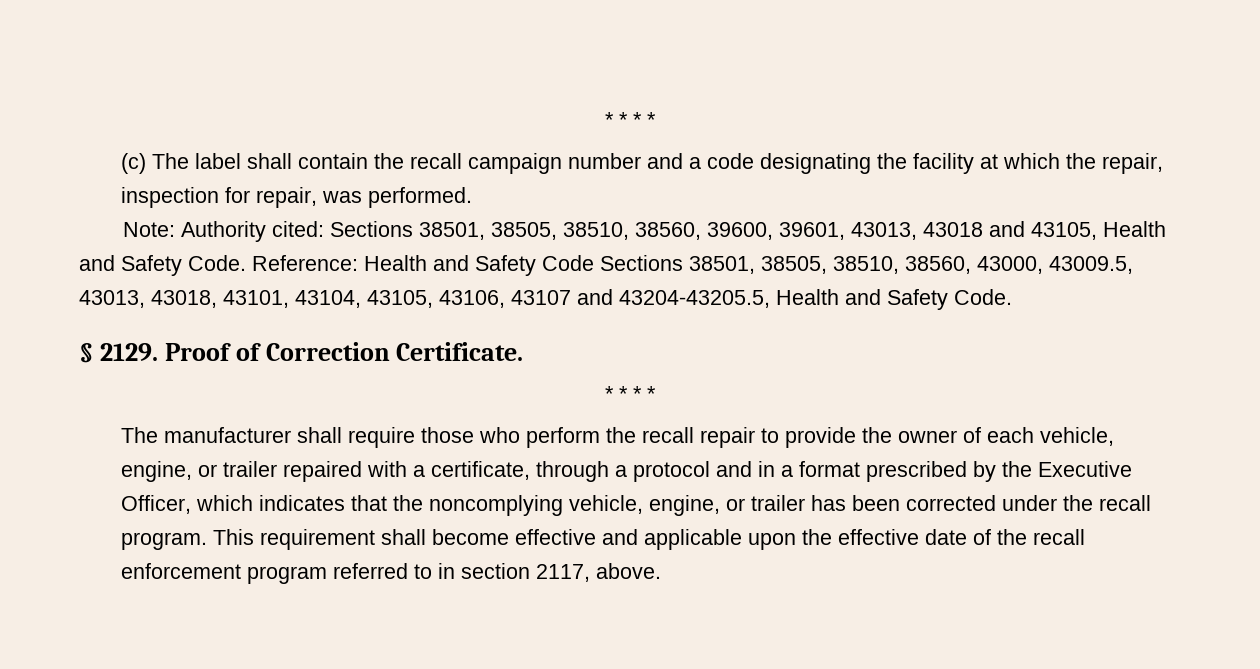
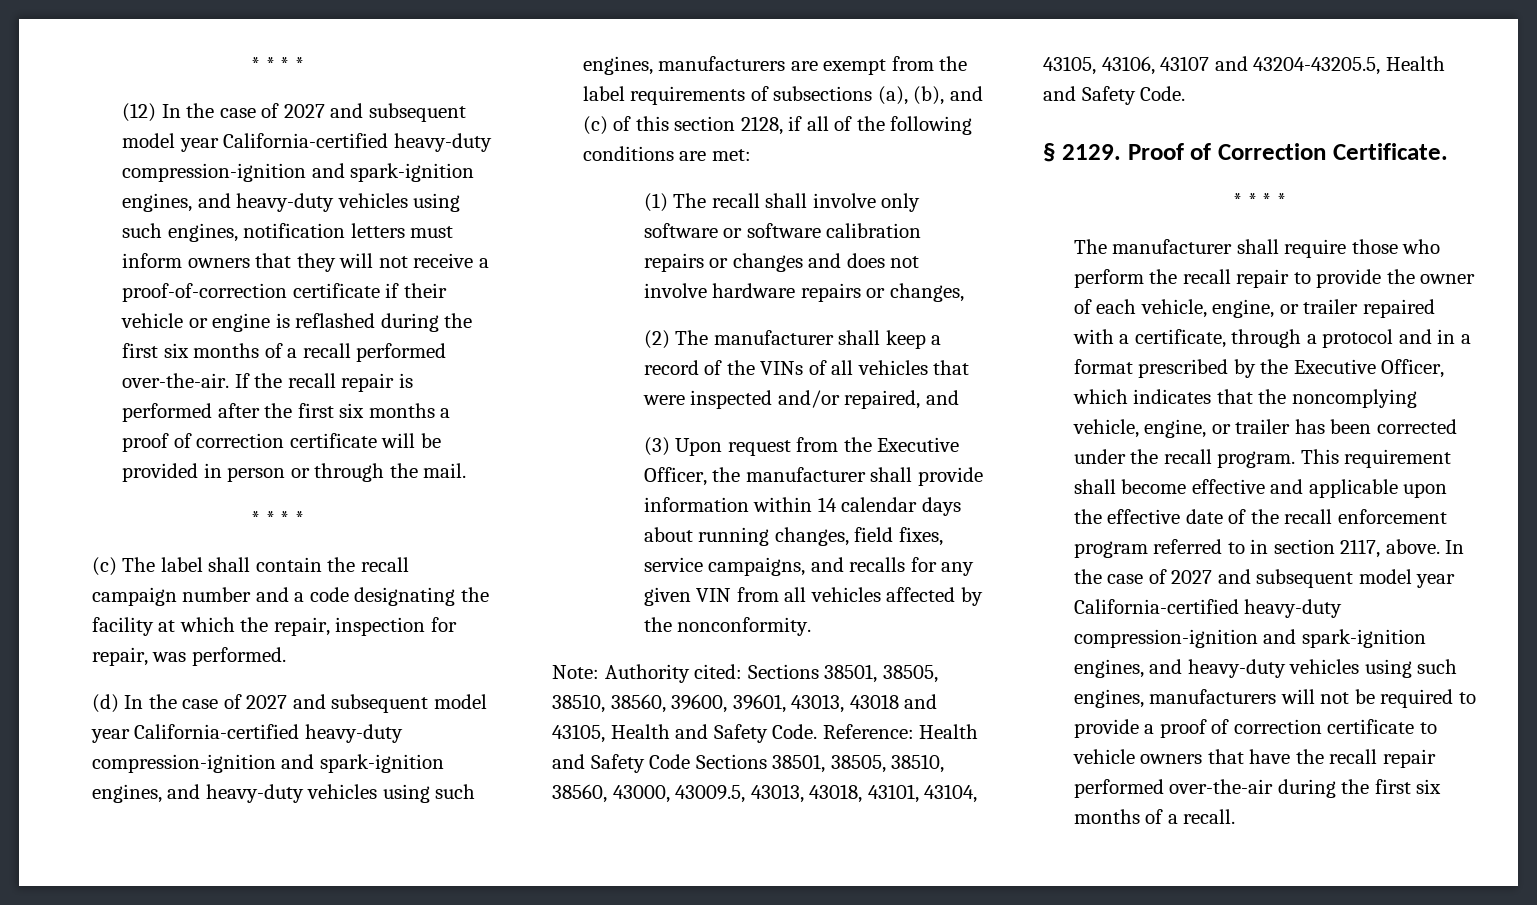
[605,112,656,127] * * * * -> [251,57,304,71] [121,103,466,122] [121,133,492,152] [121,163,475,182] [121,193,461,212] [121,223,454,242] [121,253,489,272] [121,283,447,302] [120,313,473,332] [121,343,447,362] [121,373,413,392] [121,403,451,422] [121,433,441,452] [121,463,467,482] [251,511,304,525] * * * * // (12) In the case of 2027 and subsequent model year California-certified heavy-duty compression-ignition and spark-ignition engines, and heavy-duty vehicles using such engines, notification letters must inform owners that they will not receive a proof-of-correction certificate if their vehicle or engine is reflashed during the first six months of a recall performed over-the-air. If the recall repair is performed after the first six months a proof of correction certificate will be provided in person or through the mail. // * * * *
(472, 197) none -> [91,694,487,713] [90,724,403,743] [91,754,444,773] [91,784,476,803] [582,56,968,75] [582,86,983,105] [582,116,973,135] [582,146,751,161] [643,193,921,212] [643,223,922,238] [643,253,920,272] [643,283,964,302] [643,330,942,349] [643,360,970,375] [642,390,959,409] [643,437,960,456] [643,467,983,486] [643,497,961,516] [643,527,943,546] [643,557,975,576] [643,587,983,606] [643,617,812,636] // (d) In the case of 2027 and subsequent model year California-certified heavy-duty compression-ignition and spark-ignition engines, and heavy-duty vehicles using such engines, manufacturers are exempt from the label requirements of subsections (a), (b), and (c) of this section 2128, if all of the following conditions are met: // (1) The recall shall involve only software or software calibration repairs or changes and does not involve hardware repairs or changes, // (2) The manufacturer shall keep a record of the VINs of all vehicles that were inspected and/or repaired, and // (3) Upon request from the Executive Officer, the manufacturer shall provide information within 14 calendar days about running changes, field fixes, service campaigns, and recalls for any given VIN from all vehicles affected by the nonconformity.
(661, 571) none -> [1445,540,1465,554] [1073,569,1456,588] [1073,599,1343,618] [1073,629,1426,648] [1073,659,1458,678] [1073,689,1476,708] [1073,719,1437,738] [1072,749,1436,768] [1073,779,1442,798] [1073,809,1236,824] In the case of 2027 and subsequent model year California-certified heavy-duty compression-ignition and spark-ignition engines, and heavy-duty vehicles using such engines, manufacturers will not be required to provide a proof of correction certificate to vehicle owners that have the recall repair performed over-the-air during the first six months of a recall.

